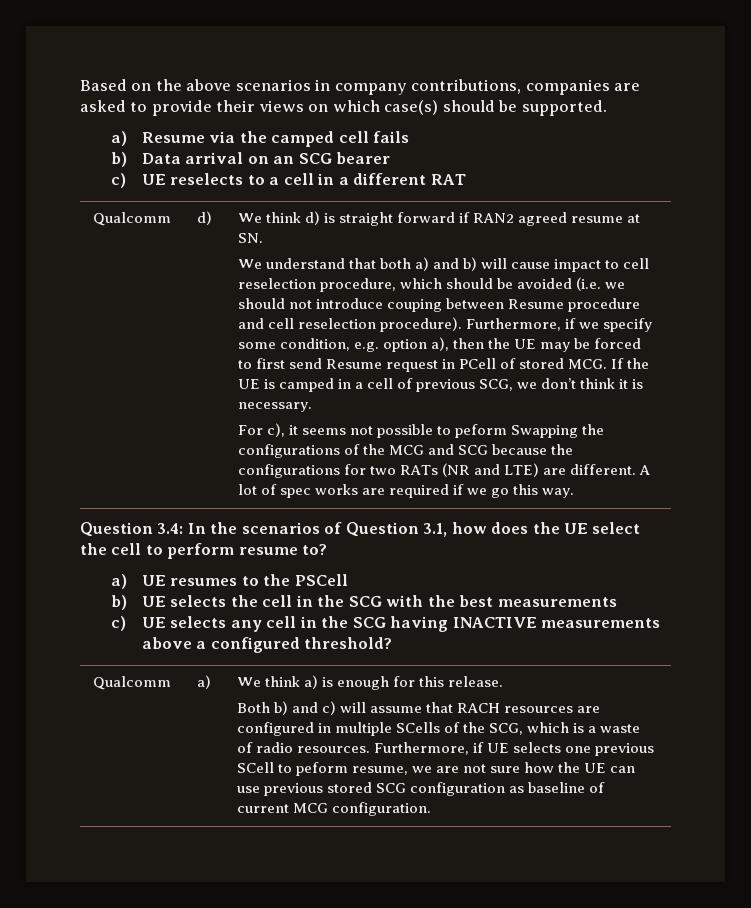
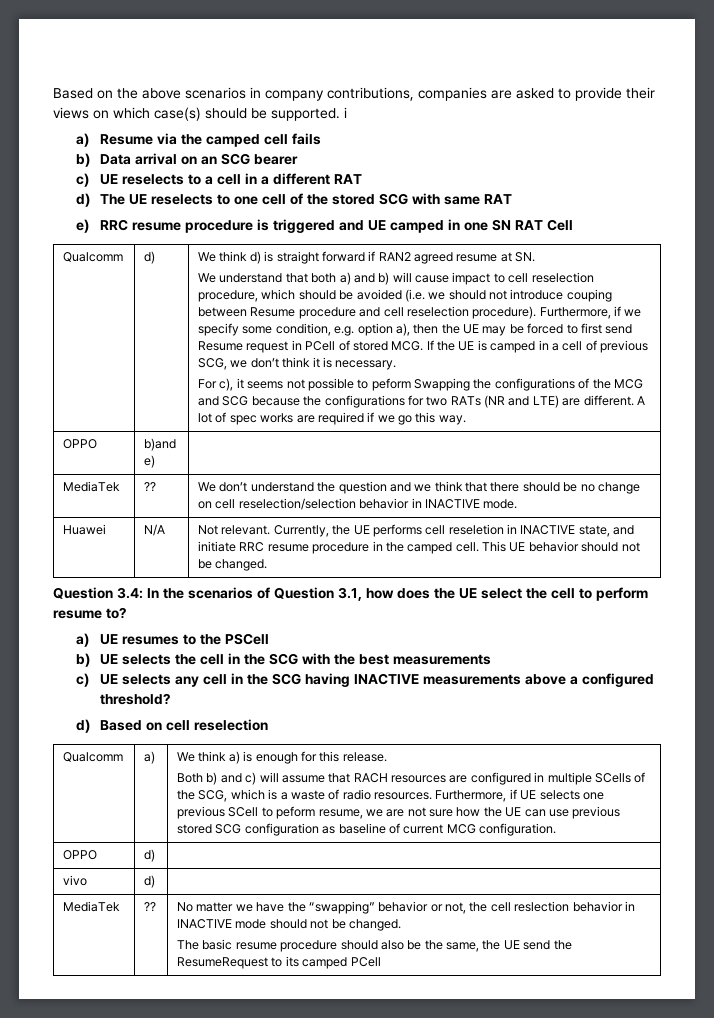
(607, 108) none -> [344,107,347,118] i
(466, 179) none -> [76,193,512,207] [76,219,573,233] // d) The UE reselects to one cell of the stored SCG with same RAT // e) RRC resume procedure is triggered and UE camped in one SN RAT Cell
(575, 493) none -> [63,439,98,449] [144,438,177,451] [144,455,156,468] [63,481,121,492] [144,482,157,492] [198,481,640,494] [198,498,518,510] [63,524,107,535] [144,524,166,536] [198,524,635,537] [198,541,640,554] [198,559,268,571] // OPPO | b)and e) | // MediaTek | ?? | We don’t understand the question and we think that there should be no change on cell reselection/selection behavior in INACTIVE mode. // Huawei | N/A | Not relevant. Currently, the UE performs cell reseletion in INACTIVE state, and initiate RRC resume procedure in the camped cell. This UE behavior should not be changed.
(393, 643) none -> [76,719,268,733] // d) Based on cell reselection
(431, 809) none -> [63,850,98,860] [144,849,156,862] [63,875,88,886] [144,875,156,888] [63,901,121,912] [144,902,157,912] [177,901,635,914] [177,919,401,931] [177,939,572,952] [177,956,381,969] // OPPO | d) | // vivo | d) | // MediaTek | ?? | No matter we have the “swapping” behavior or not, the cell reslection behavior in INACTIVE mode should not be changed. // The basic resume procedure should also be the same, the UE send the ResumeRequest to its camped PCell

